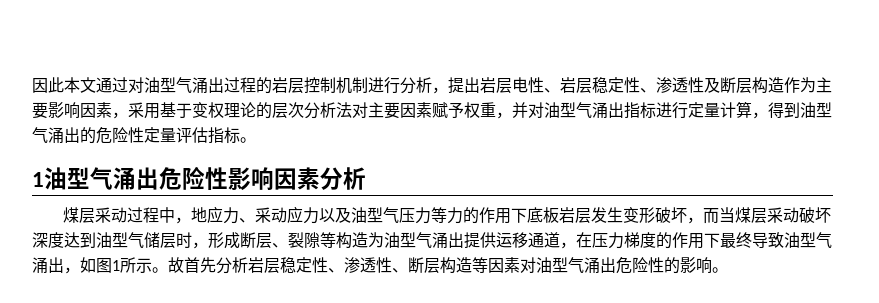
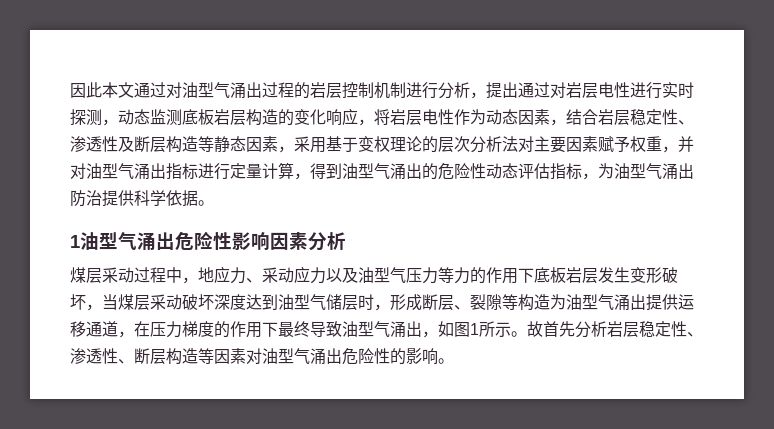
[480,77,560,93] 岩层电性、 -> [518,82,694,99] [70,108,598,126] 通过对岩层电性进行实时探测，动态监测底板岩层构造的变化响应，将岩层电性作为动态因素，结合
[784,77,832,93] [32,102,80,119] 作为主要影响 -> [198,136,246,152] 等静态
[144,127,176,143] 定量 -> [486,163,518,179] 动态
(240, 135) none -> [582,163,694,180] [70,190,198,207] ，为油型气涌出防治提供科学依据
[702,208,719,224] 而 -> (102, 307) none

